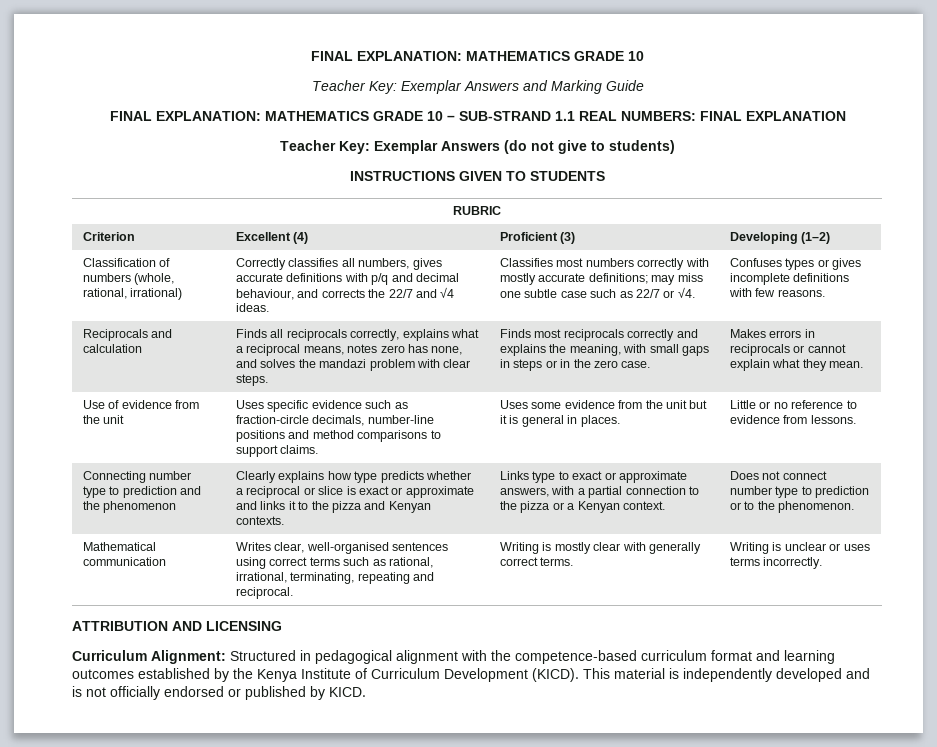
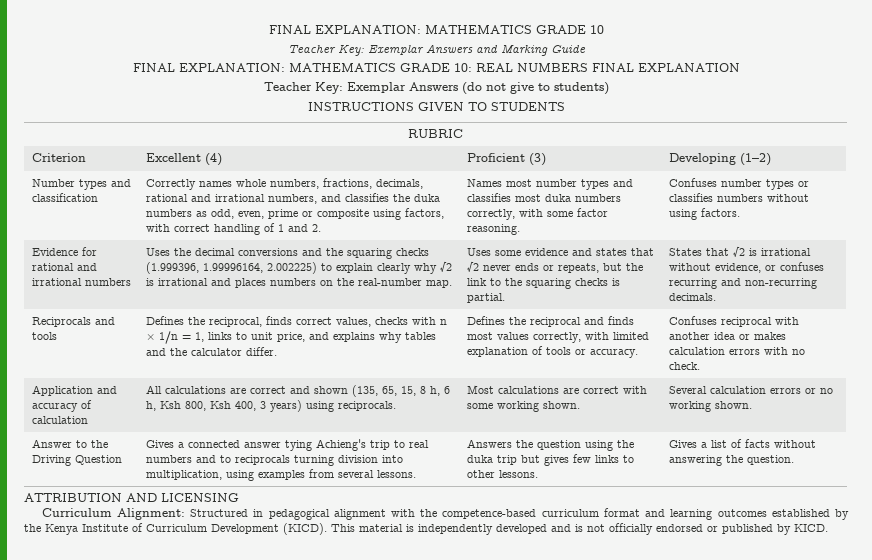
[426,111,696,121] 10 – SUB-STRAND 1.1 REAL NUMBERS: -> [453,63,588,72] 10: REAL NUMBERS
[82,258,171,267] [82,273,175,285] [82,288,183,300] [235,258,442,270] [235,273,459,285] [235,287,455,300] [235,303,269,312] [499,258,709,270] [499,273,703,285] [499,287,695,298] [729,258,782,267] Classification of numbers (whole, rational, irrational) | Correctly classifies all numbers, gives accurate definitions with p/q and decimal behaviour, and corrects the 22/7 and √4 ideas. | Classifies most numbers correctly with mostly accurate definitions; may miss one subtle case such as 22/7 or √4. | Confuses -> [31,179,131,190] [31,193,98,202] [145,178,423,190] [145,193,440,204] [145,208,444,220] [145,223,321,235] [466,179,633,190] [466,193,621,202] [466,208,608,220] [466,224,520,235] [668,178,762,187] Number types and classification | Correctly names whole numbers, fractions, decimals, rational and irrational numbers, and classifies the duka numbers as odd, even, prime or composite using factors, with correct handling of 1 and 2. | Names most number types and classifies most duka numbers correctly, with some factor reasoning. | Confuses number
[832,258,862,270] [729,273,850,285] [728,288,825,297] [82,329,173,341] [82,344,142,353] [235,329,479,341] [235,344,463,356] [235,359,471,371] [235,374,268,386] [499,329,698,341] [499,344,709,356] [499,359,651,371] [729,329,815,338] [729,344,846,356] [729,359,864,371] [82,400,200,409] [82,415,125,424] [235,400,408,412] [235,415,434,426] [235,430,441,442] [235,445,319,457] [499,400,708,409] [499,415,620,427] [729,400,857,409] [729,415,856,424] [82,471,192,483] [82,486,202,498] [82,501,177,513] [235,471,471,483] [235,486,474,498] [235,501,431,513] [235,516,284,525] [499,471,687,483] [499,486,699,498] [499,501,665,513] [729,471,827,480] [729,486,870,498] [729,501,855,513] [82,542,156,551] [82,557,166,566] [235,542,449,554] [235,557,433,569] [235,572,435,584] [235,587,293,599] [499,542,701,554] [499,557,574,566] [729,542,870,554] [729,557,823,569] gives incomplete definitions with few reasons. // Reciprocals and calculation | Finds all reciprocals correctly, explains what a reciprocal means, notes zero has none, and solves the mandazi problem with clear steps. | Finds most reciprocals correctly and explains the meaning, with small gaps in steps or in the zero case. | Makes errors in reciprocals or cannot explain what they mean. // Use of evidence from the unit | Uses specific evidence such as fraction-circle decimals, number-line positions and method comparisons to support claims. | Uses some evidence from the unit but it is general in places. | Little or no reference to evidence from lessons. // Connecting number type to prediction and the phenomenon | Clearly explains how type predicts whether a reciprocal or slice is exact or approximate and links it to the pizza and Kenyan contexts. | Links type to exact or approximate answers, with a partial connection to the pizza or a Kenyan context. | Does not connect number type to prediction or to the phenomenon. // Mathematical communication | Writes clear, well-organised sentences using correct terms such as rational, irrational, terminating, repeating and reciprocal. | Writing is mostly clear with generally correct terms. | Writing is unclear or uses terms incorrectly. -> [668,193,809,202] [668,208,740,220] [31,247,97,256] [31,263,97,271] [31,278,131,286] [145,248,429,259] [145,261,452,274] [145,278,452,288] [466,248,654,256] [466,261,643,273] [466,278,620,289] [466,293,505,303] [668,246,811,257] [668,262,824,273] [668,278,817,289] [668,293,716,301] [31,317,115,327] [31,332,57,340] [145,316,447,327] [145,331,436,344] [145,347,277,356] [466,316,634,327] [466,332,649,343] [466,346,638,358] [668,316,799,327] [668,332,786,340] [668,347,805,355] [668,362,700,370] [31,385,117,396] [31,400,92,412] [31,416,88,424] [145,385,450,397] [145,400,396,412] [466,385,647,394] [466,401,580,412] [668,386,833,394] [668,401,752,412] [31,439,108,448] [31,455,122,466] [145,439,429,451] [145,455,403,466] [145,469,416,481] [466,439,634,451] [466,454,634,466] [466,470,538,478] [668,439,816,448] [668,455,794,466] classifies numbers without using factors. // Evidence for rational and irrational numbers | Uses the decimal conversions and the squaring checks (1.999396, 1.99996164, 2.002225) to explain clearly why √2 is irrational and places numbers on the real-number map. | Uses some evidence and states that √2 never ends or repeats, but the link to the squaring checks is partial. | States that √2 is irrational without evidence, or confuses recurring and non-recurring decimals. // Reciprocals and tools | Defines the reciprocal, finds correct values, checks with n × 1/n = 1, links to unit price, and explains why tables and the calculator differ. | Defines the reciprocal and finds most values correctly, with limited explanation of tools or accuracy. | Confuses reciprocal with another idea or makes calculation errors with no check. // Application and accuracy of calculation | All calculations are correct and shown (135, 65, 15, 8 h, 6 h, Ksh 800, Ksh 400, 3 years) using reciprocals. | Most calculations are correct with some working shown. | Several calculation errors or no working shown. // Answer to the Driving Question | Gives a connected answer tying Achieng's trip to real numbers and to reciprocals turning division into multiplication, using examples from several lessons. | Answers the question using the duka trip but gives few links to other lessons. | Gives a list of facts without answering the question.

